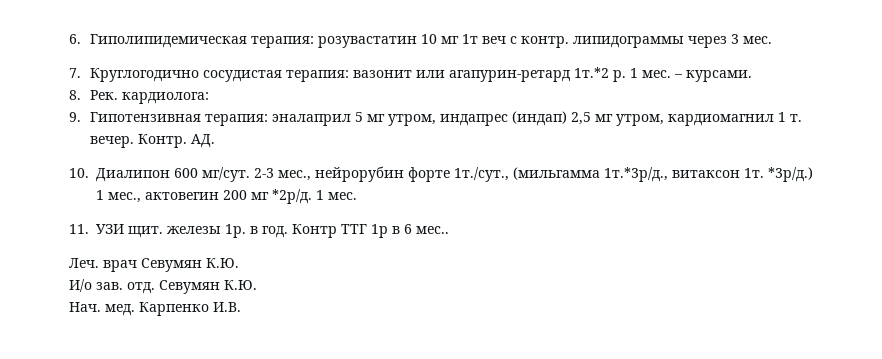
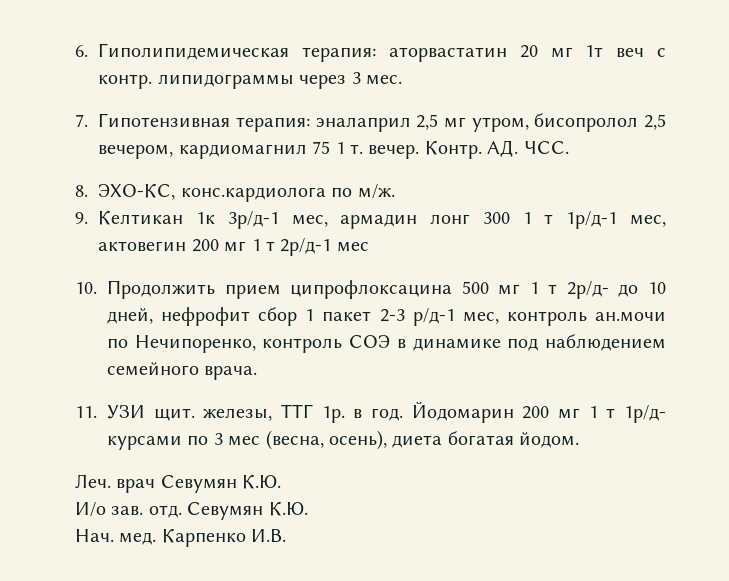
[318,34,438,48] розувастатин 10 -> [388,45,538,62] аторвастатин 20
[90,67,753,82] [69,90,210,104] [69,111,775,126] Круглогодично сосудистая терапия: вазонит или агапурин-ретард 1т.*2 р. 1 мес. – курсами. // 8. Рек. кардиолога: // 9. Гипотензивная терапия: эналаприл 5 мг утром, индапрес (индап) 2,5 мг утром, кардиомагнил -> [98,113,667,132] [98,141,331,159] Гипотензивная терапия: эналаприл 2,5 мг утром, бисопролол 2,5 вечером, кардиомагнил 75
[69,166,813,182] [96,189,357,204] // 10. Диалипон 600 мг/сут. 2-3 мес., нейрорубин форте 1т./сут., (мильгамма 1т.*3р/д., витаксон 1т. *3р/д.) 1 мес., актовегин 200 мг *2р/д. 1 мес. -> [523,141,569,154] [75,184,395,202] [75,211,667,229] [98,238,369,256] [75,280,666,299] [107,307,666,326] [107,334,666,353] [107,362,258,380] ЧСС. // 8. ЭХО-КС, конс.кардиолога по м/ж. // 9. Келтикан 1к 3р/д-1 мес, армадин лонг 300 1 т 1р/д-1 мес, актовегин 200 мг 1 т 2р/д-1 мес // 10. Продолжить прием ципрофлоксацина 500 мг 1 т 2р/д- до 10 дней, нефрофит сбор 1 пакет 2-3 р/д-1 мес, контроль ан.мочи по Нечипоренко, контроль СОЭ в динамике под наблюдением семейного врача.
[167,226,221,234] железы -> [203,404,313,421] железы, ТТГ
[292,224,449,238] Контр ТТГ 1р в 6 мес.. -> [411,401,666,423] [107,430,580,450] Йодомарин 200 мг 1 т 1р/д- курсами по 3 мес (весна, осень), диета богатая йодом.

